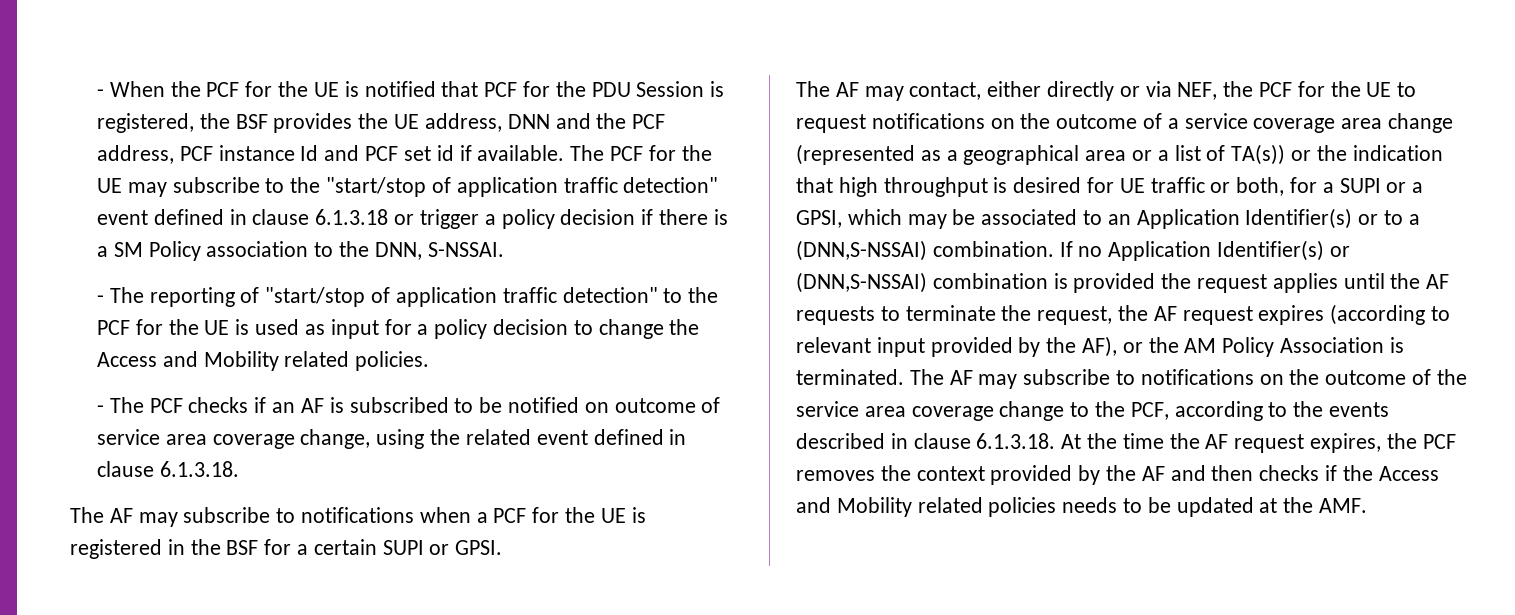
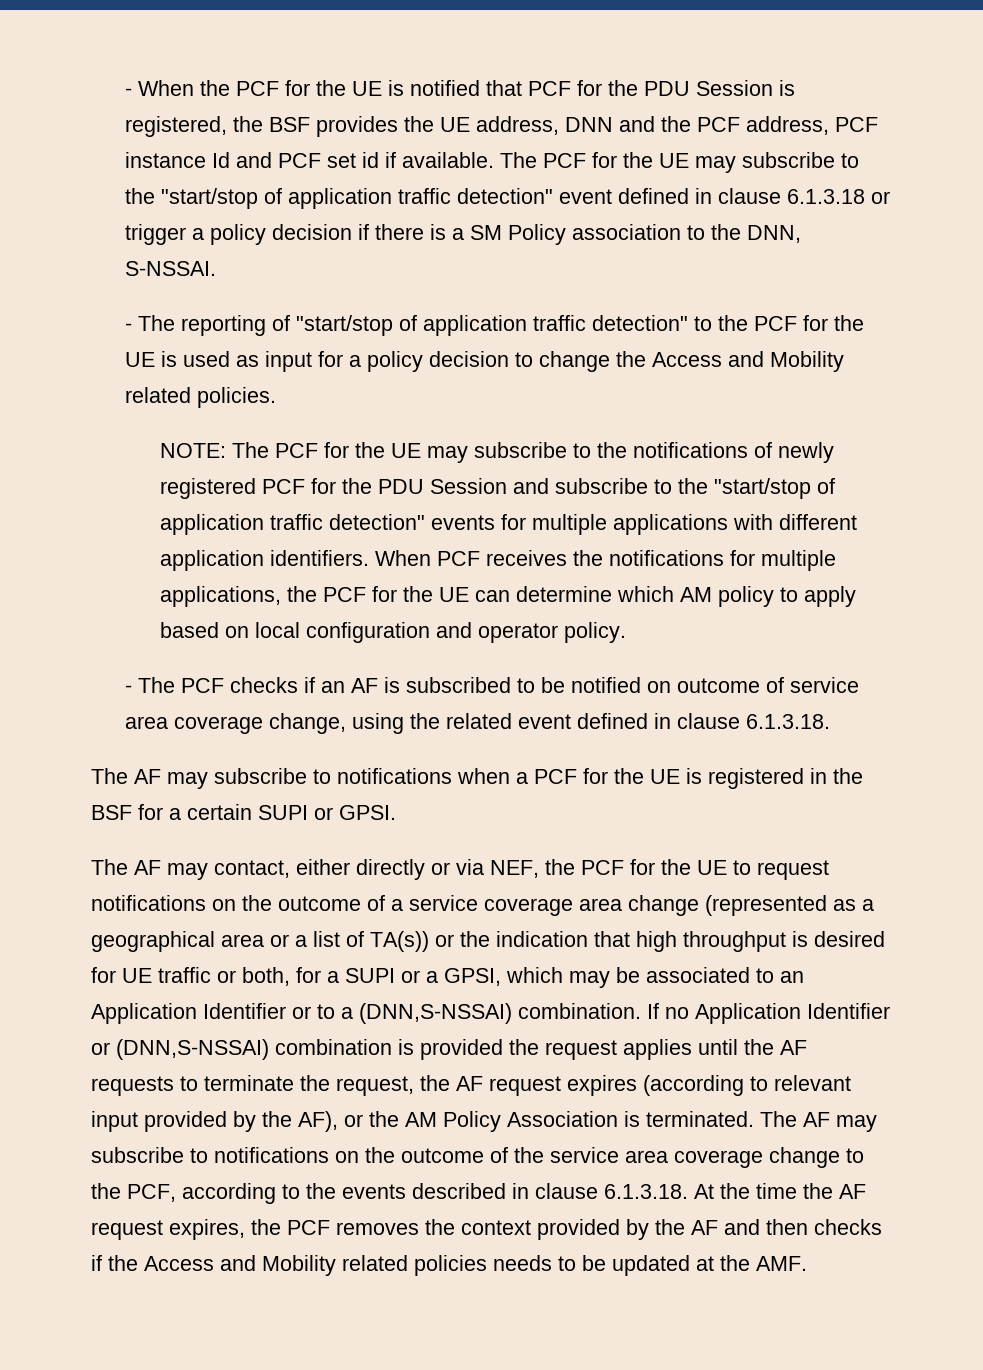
(430, 361) none -> [159,442,834,463] [159,478,835,499] [159,514,857,535] [159,550,836,571] [159,586,856,607] [159,622,626,643] // NOTE: The PCF for the UE may subscribe to the notifications of newly registered PCF for the PDU Session and subscribe to the "start/stop of application traffic detection" events for multiple applications with different application identifiers. When PCF receives the notifications for multiple applications, the PCF for the UE can determine which AM policy to apply based on local configuration and operator policy.
[1245,208,1353,229] Identifier(s) -> [203,1003,286,1019] Identifier
[1217,240,1325,261] Identifier(s) -> [807,1003,890,1019] Identifier

